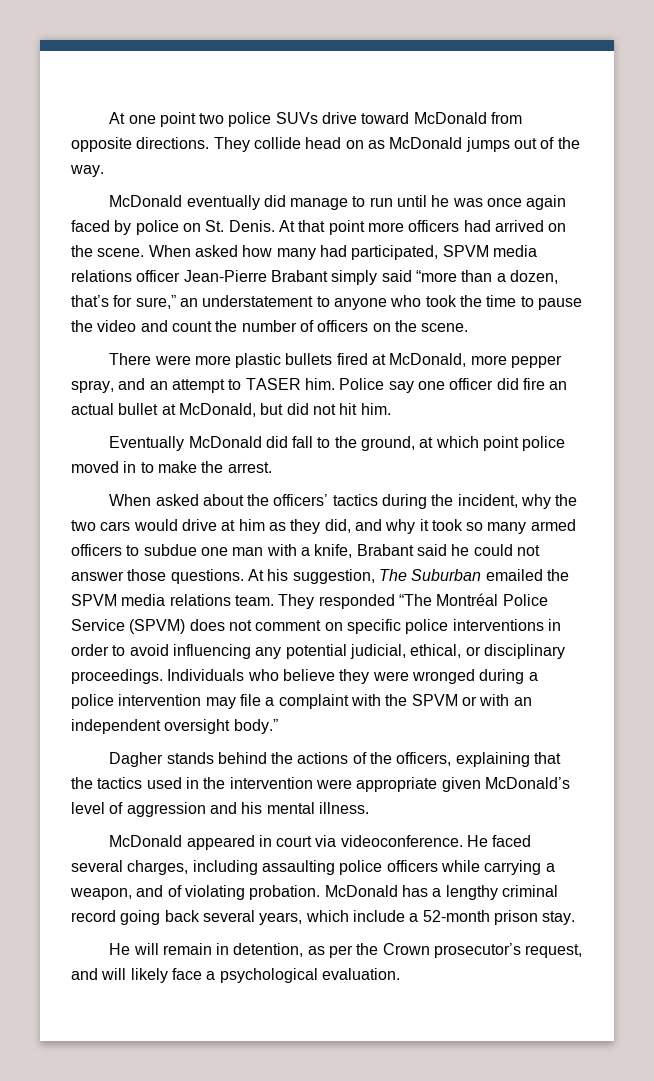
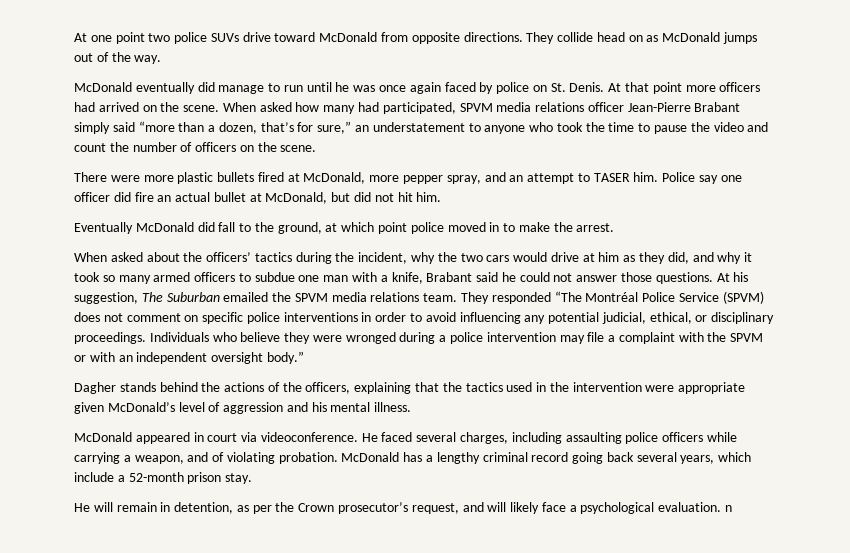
(400, 974) none -> [725,505,733,512] n

